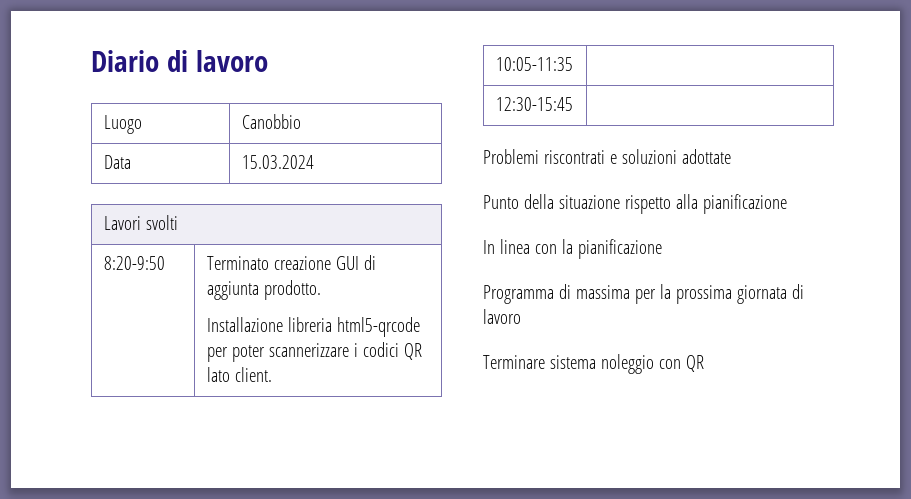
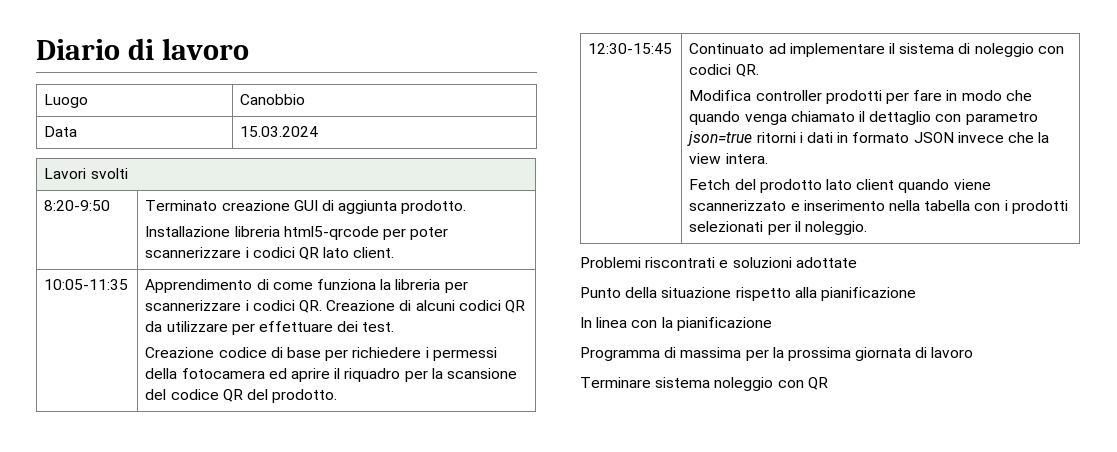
[495,97,573,111] // 12:30-15:45 | -> [145,279,468,293] [145,300,525,313] [145,321,395,335] [145,347,497,361] [145,368,517,382] [145,389,338,403] [588,43,673,54] [689,43,1064,57] [689,64,759,77] [689,90,1032,104] [689,111,1038,125] [687,131,1050,146] [689,153,768,164] [689,179,991,193] [689,200,1068,214] [689,221,867,235] Apprendimento di come funziona la libreria per scannerizzare i codici QR. Creazione di alcuni codici QR da utilizzare per effettuare dei test. // Creazione codice di base per richiedere i permessi della fotocamera ed aprire il riquadro per la scansione del codice QR del prodotto. // 12:30-15:45 | Continuato ad implementare il sistema di noleggio con codici QR. // Modifica controller prodotti per fare in modo che quando venga chiamato il dettaglio con parametro json=true ritorni i dati in formato JSON invece che la view intera. // Fetch del prodotto lato client quando viene scannerizzato e inserimento nella tabella con i prodotti selezionati per il noleggio.

